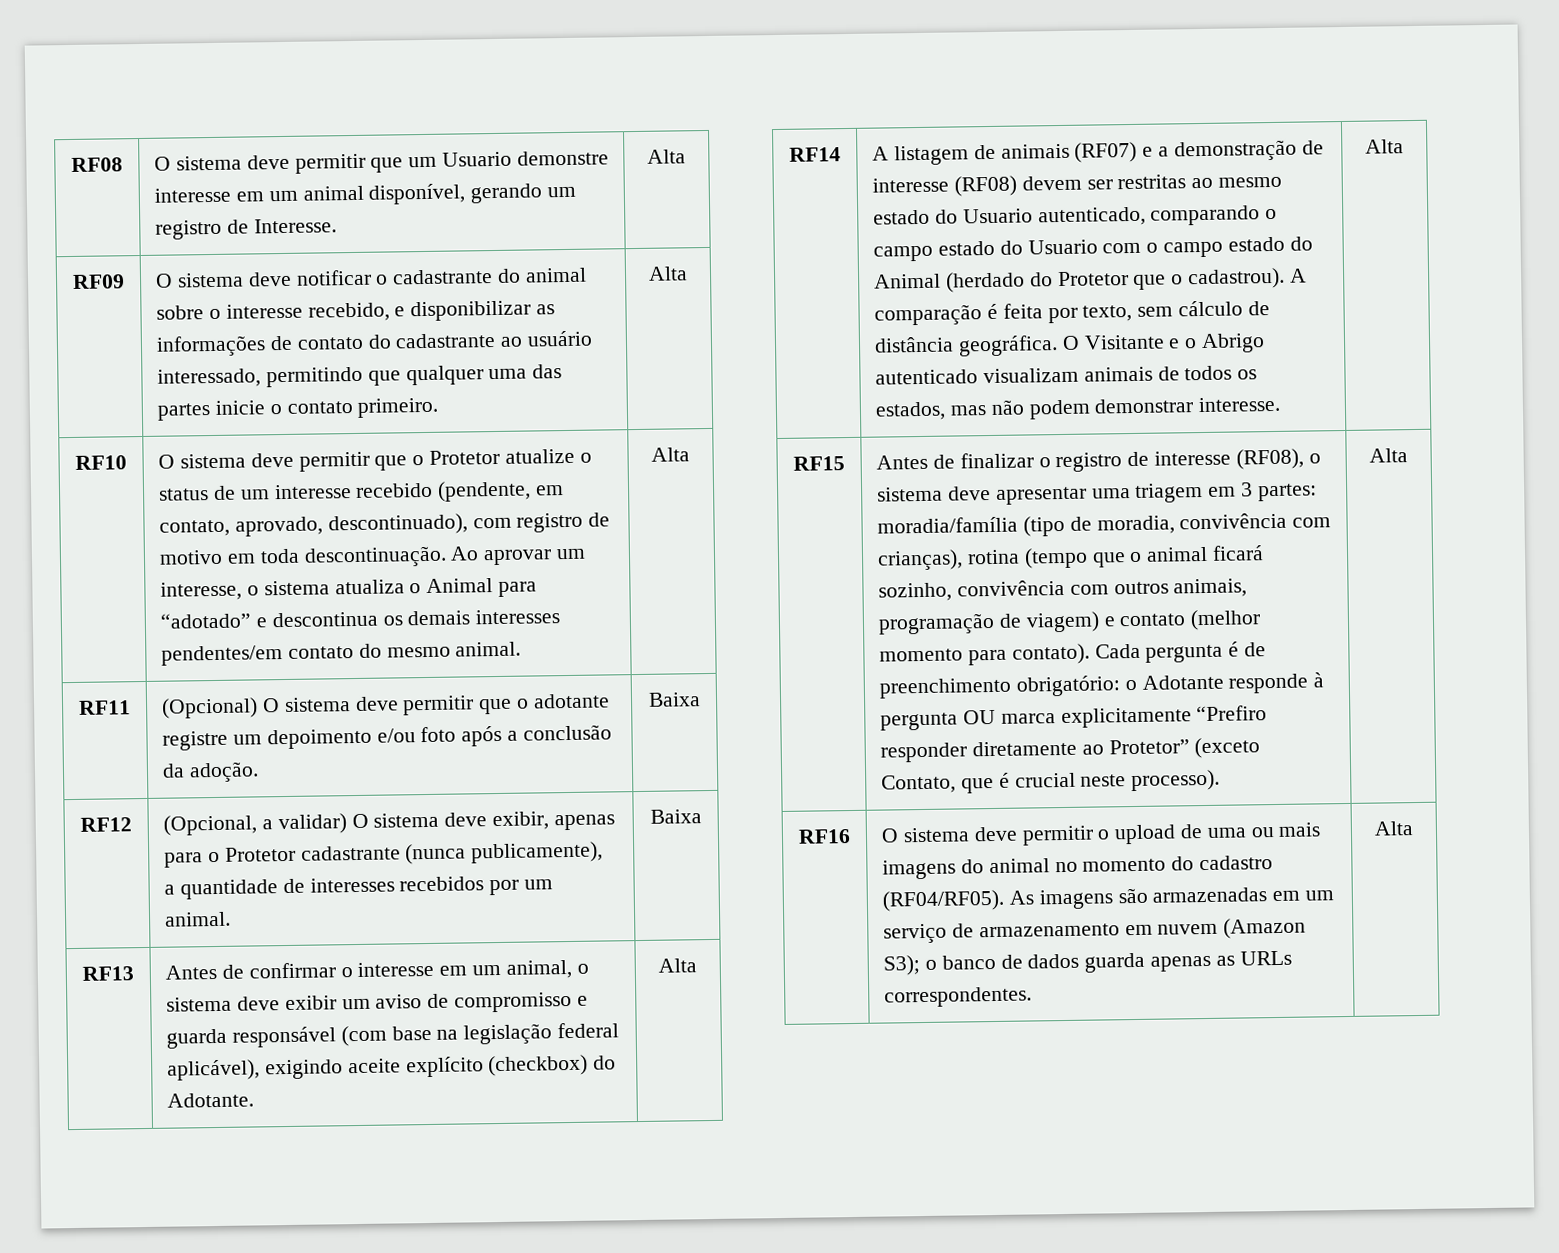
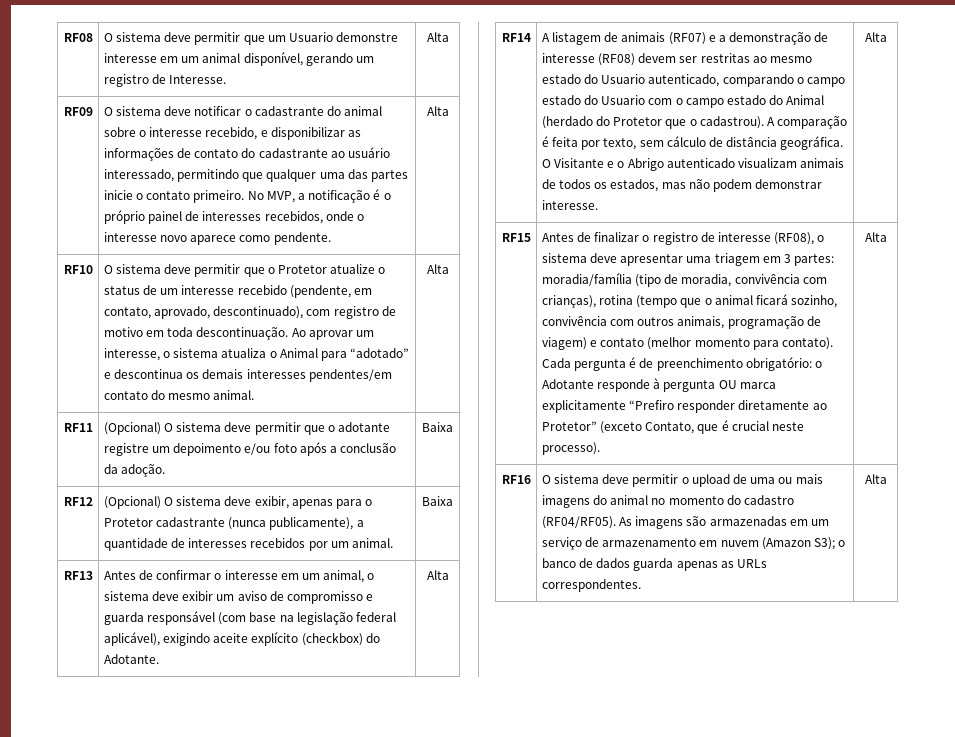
(440, 407) none -> [247,189,391,203] [103,210,365,224] [103,232,331,245] No MVP, a notificação é o próprio painel de interesses recebidos, onde o interesse novo aparece como pendente.
[163,813,347,836] (Opcional, a validar) -> [103,496,161,509] (Opcional)

